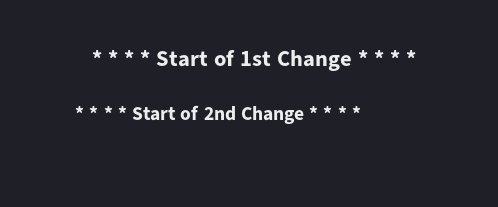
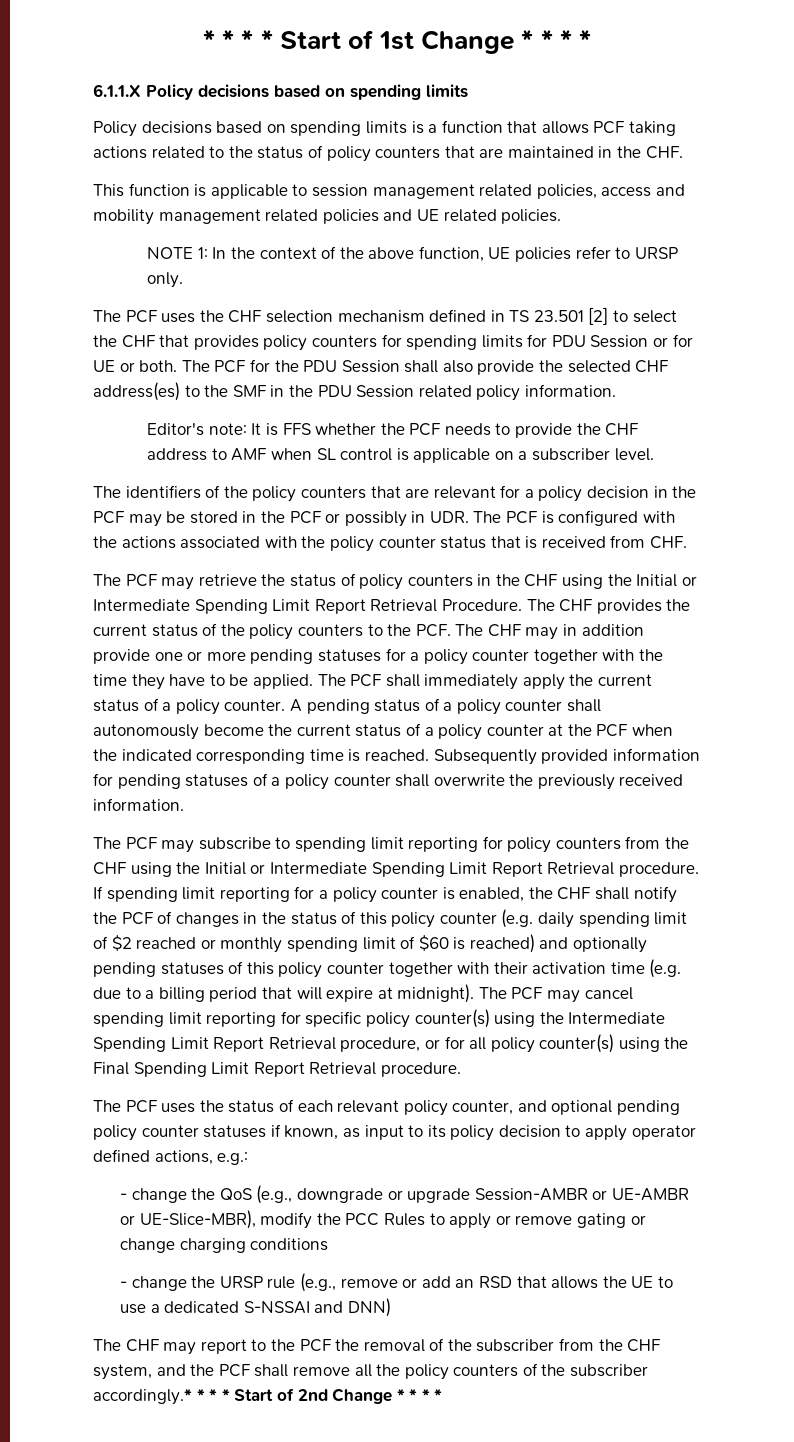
[75,106,84,120] * -> [93,84,468,100] [93,120,677,137] [93,145,683,162] [93,183,685,199] [93,209,562,225] [147,246,678,262] [147,272,184,288] [93,307,677,325] [93,334,693,351] [93,359,669,375] [93,382,616,401] [147,423,639,438] [147,448,654,463] [93,485,697,502] [93,510,675,527] [93,535,688,552] [93,573,697,590] [93,599,691,614] [93,623,644,640] [93,648,664,665] [93,674,653,690] [93,698,602,715] [93,723,674,740] [93,748,700,765] [93,773,684,790] [93,798,184,811] [93,836,690,853] [93,862,699,877] [93,886,677,903] [93,909,688,928] [93,934,648,953] [93,959,682,978] [93,984,633,1003] [93,1009,666,1028] [93,1034,689,1053] [93,1062,461,1077] [93,1099,681,1116] [93,1124,696,1141] [93,1149,249,1165] [120,1185,689,1204] [120,1210,646,1229] [120,1238,329,1253] [120,1273,673,1292] [120,1298,392,1317] [93,1338,661,1355] [93,1363,649,1380] [93,1389,192,1405] 6.1.1.X Policy decisions based on spending limits // Policy decisions based on spending limits is a function that allows PCF taking actions related to the status of policy counters that are maintained in the CHF. // This function is applicable to session management related policies, access and mobility management related policies and UE related policies. // NOTE 1: In the context of the above function, UE policies refer to URSP only. // The PCF uses the CHF selection mechanism defined in TS 23.501 [2] to select the CHF that provides policy counters for spending limits for PDU Session or for UE or both. The PCF for the PDU Session shall also provide the selected CHF address(es) to the SMF in the PDU Session related policy information. // Editor's note: It is FFS whether the PCF needs to provide the CHF address to AMF when SL control is applicable on a subscriber level. // The identifiers of the policy counters that are relevant for a policy decision in the PCF may be stored in the PCF or possibly in UDR. The PCF is configured with the actions associated with the policy counter status that is received from CHF. // The PCF may retrieve the status of policy counters in the CHF using the Initial or Intermediate Spending Limit Report Retrieval Procedure. The CHF provides the current status of the policy counters to the PCF. The CHF may in addition provide one or more pending statuses for a policy counter together with the time they have to be applied. The PCF shall immediately apply the current status of a policy counter. A pending status of a policy counter shall autonomously become the current status of a policy counter at the PCF when the indicated corresponding time is reached. Subsequently provided information for pending statuses of a policy counter shall overwrite the previously received information. // The PCF may subscribe to spending limit reporting for policy counters from the CHF using the Initial or Intermediate Spending Limit Report Retrieval procedure. If spending limit reporting for a policy counter is enabled, the CHF shall notify the PCF of changes in the status of this policy counter (e.g. daily spending limit of $2 reached or monthly spending limit of $60 is reached) and optionally pending statuses of this policy counter together with their activation time (e.g. due to a billing period that will expire at midnight). The PCF may cancel spending limit reporting for specific policy counter(s) using the Intermediate Spending Limit Report Retrieval procedure, or for all policy counter(s) using the Final Spending Limit Report Retrieval procedure. // The PCF uses the status of each relevant policy counter, and optional pending policy counter statuses if known, as input to its policy decision to apply operator defined actions, e.g.: // - change the QoS (e.g., downgrade or upgrade Session-AMBR or UE-AMBR or UE-Slice-MBR), modify the PCC Rules to apply or remove gating or change charging conditions // - change the URSP rule (e.g., remove or add an RSD that allows the UE to use a dedicated S-NSSAI and DNN) // The CHF may report to the PCF the removal of the subscriber from the CHF system, and the PCF shall remove all the policy counters of the subscriber accordingly.*

